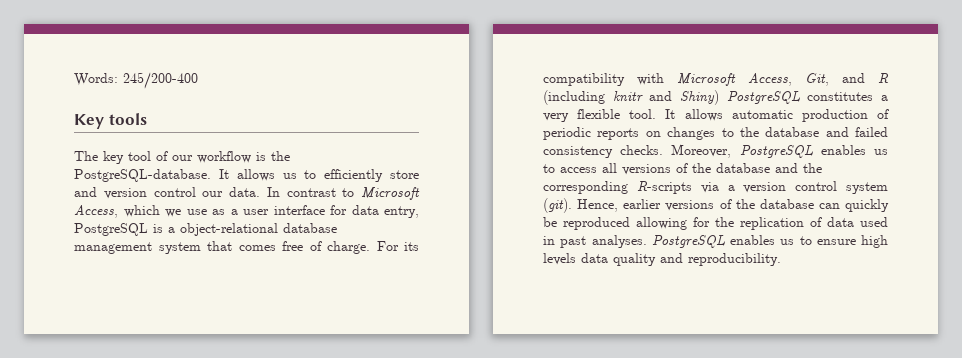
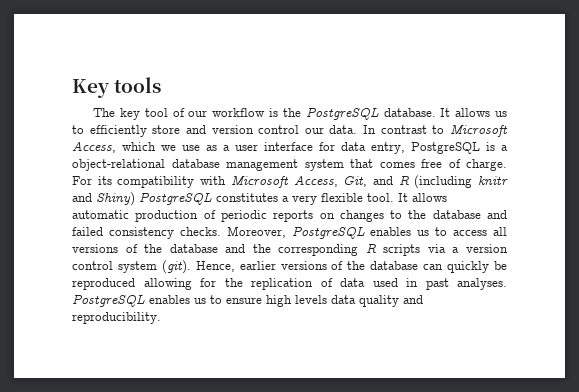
[74,72,198,89] Words: 245/200-400 // -> (72, 88) none
[74,169,211,182] PostgreSQL-database. -> [305,107,436,120] PostgreSQL database.
[636,181,692,194] R-scripts -> [365,243,421,256] R scripts

